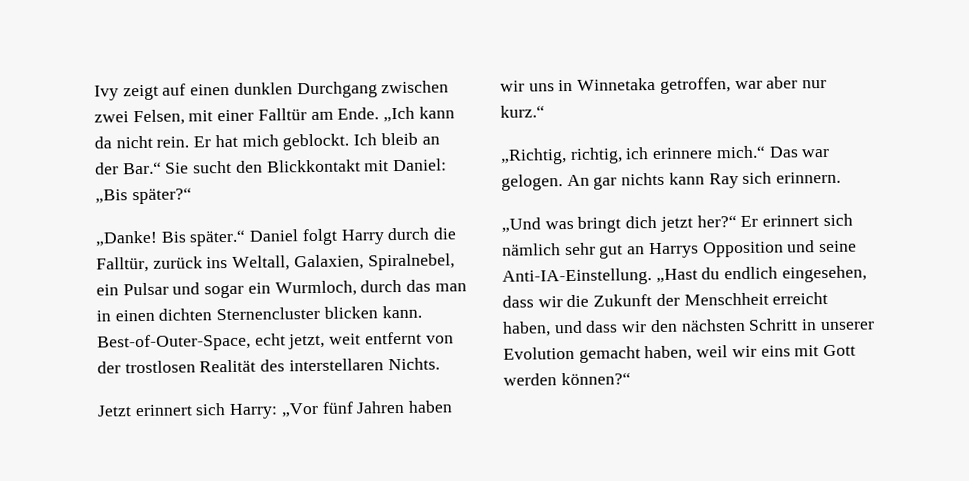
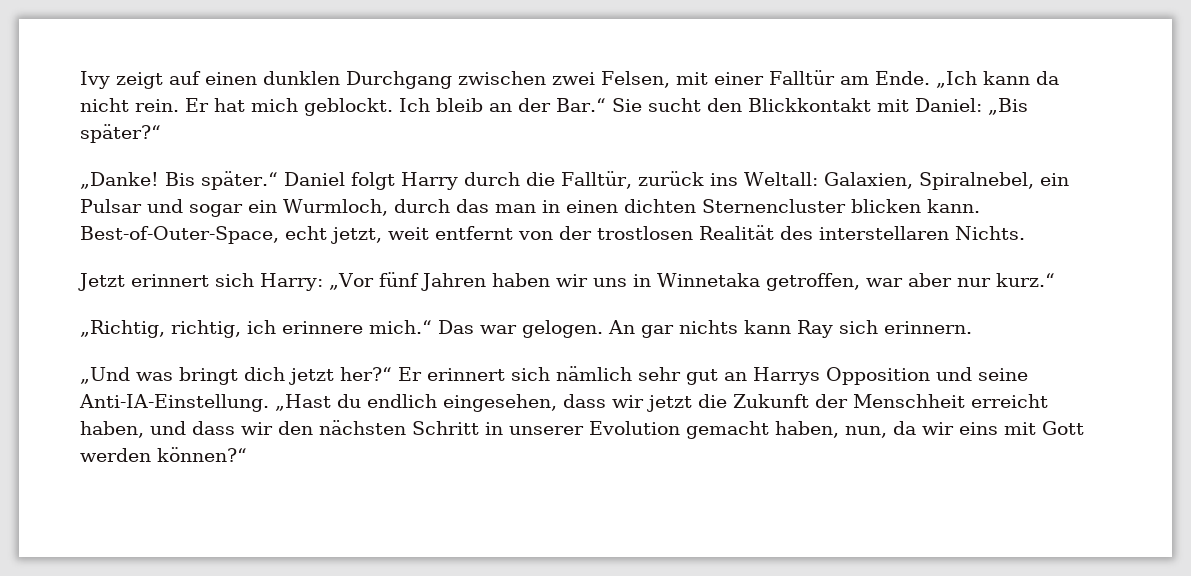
[232,255,291,271] Weltall, -> [743,172,818,186] Weltall:
(563, 302) none -> [647,395,692,412] jetzt
[696,345,729,358] weil -> [845,421,916,438] nun, da

